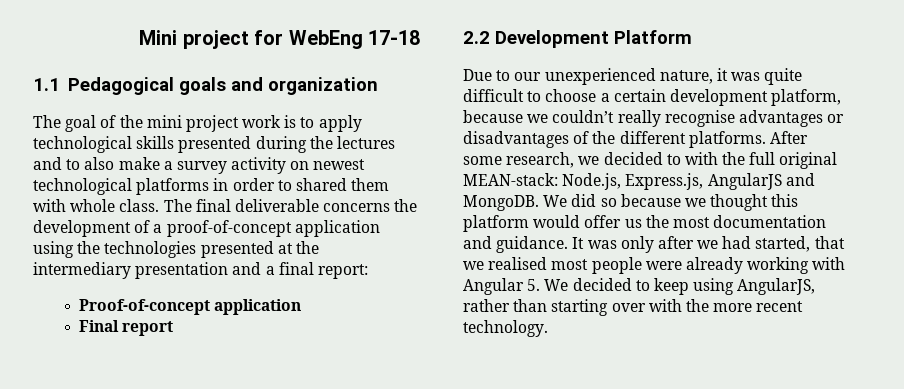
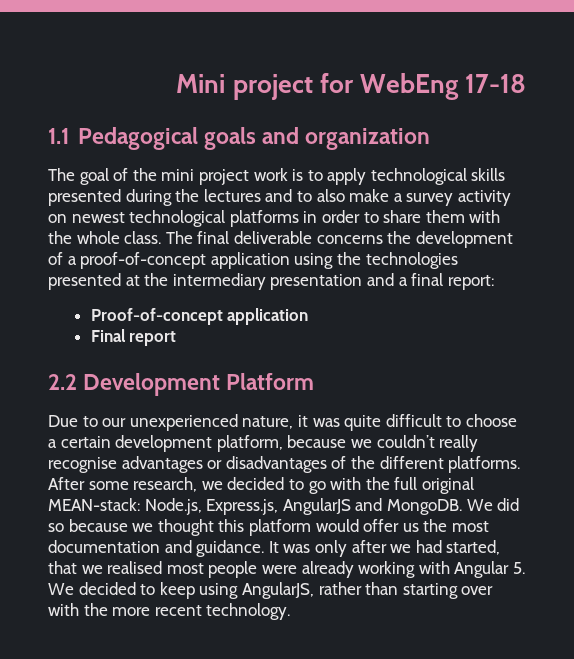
[295,178,347,191] shared -> [383,210,422,223] share
(66, 205) none -> [48,231,72,244] the
(681, 159) none -> [308,481,326,494] go

